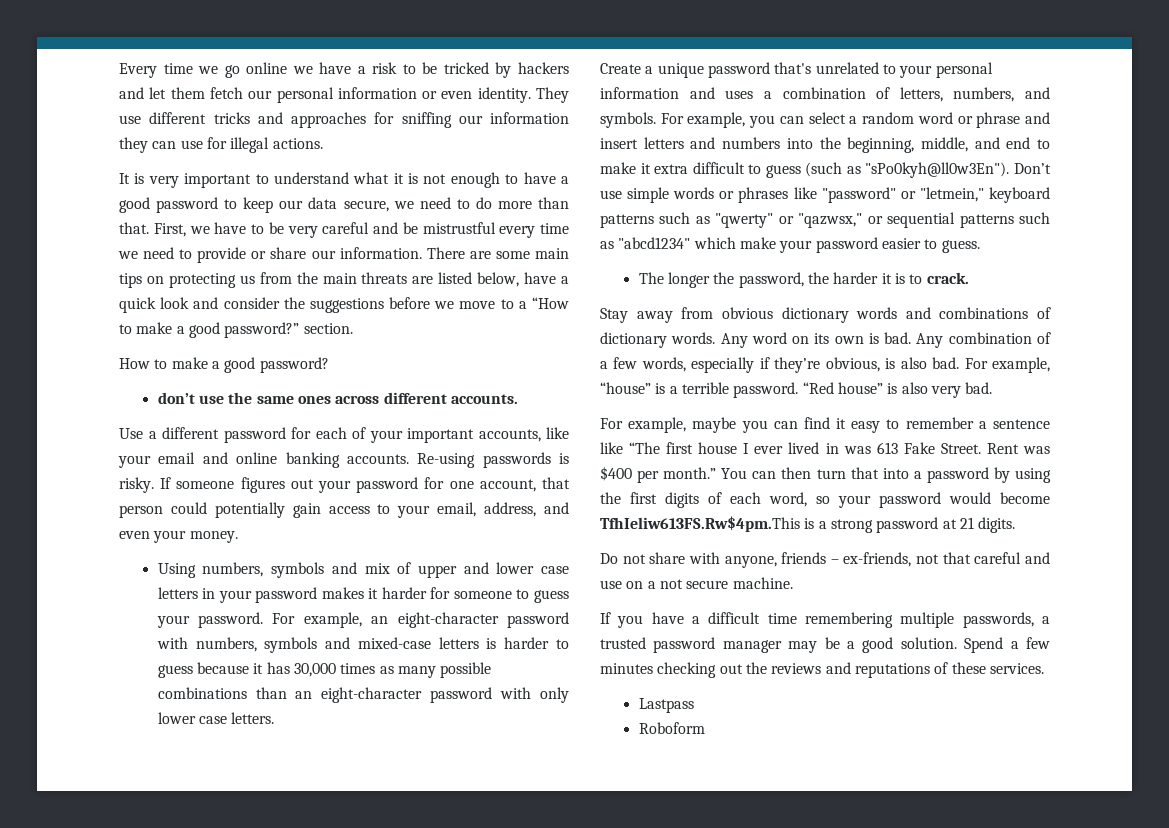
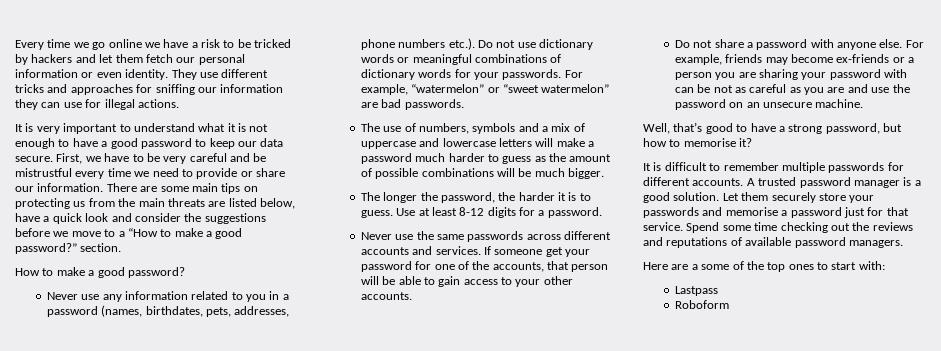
[343,197,569,212] [119,222,149,234] secure, we need to do more than that. -> [15,156,53,162] secure.
[157,392,518,404] [119,427,569,443] [118,452,569,468] [119,477,570,493] [119,502,570,518] [119,530,238,543] [157,562,357,578] don’t use the same ones across different accounts. // Use a different password for each of your important accounts, like your email and online banking accounts. Re-using passwords is risky. If someone figures out your password for one account, that person could potentially gain access to your email, address, and even your money. // Using numbers, symbols and -> [46,291,289,302] [46,305,290,317] [360,38,594,50] [360,54,562,65] [360,69,583,80] [360,84,610,95] [360,99,464,110] [360,123,549,134] Never use any information related to you in a password (names, birthdates, pets, addresses, phone numbers etc.). Do not use dictionary words or meaningful combinations of dictionary words for your passwords. For example, “watermelon” or “sweet watermelon” are bad passwords. // The use of numbers, symbols and a
[417,562,569,578] [157,587,569,603] [156,612,569,628] [156,637,569,653] [157,662,492,678] [157,687,569,703] [157,712,275,724] [600,62,993,78] [600,87,1050,102] [600,112,1050,128] [600,137,1050,153] [600,162,1051,178] [600,187,1050,203] [600,212,1050,228] [600,237,980,253] upper and lower case letters in your password makes it harder for someone to guess your password. For example, an eight-character password with numbers, symbols and mixed-case letters is harder to guess because it has 30,000 times as many possible combinations than an eight-character password with only lower case letters. // Create a unique password that's unrelated to your personal information and uses a combination of letters, numbers, and symbols. For example, you can select a random word or phrase and insert letters and numbers into the beginning, middle, and end to make it extra difficult to guess (such as "sPo0kyh@ll0w3En"). Don’t use simple words or phrases like "password" or "letmein," keyboard patterns such as "qwerty" or "qazwsx," or sequential patterns such as "abcd1234" which make your password easier to guess. -> [360,138,595,149] [360,153,612,164] [360,168,605,179] uppercase and lowercase letters will make a password much harder to guess as the amount of possible combinations will be much bigger.
[926,272,969,284] [600,307,1051,323] [600,332,1051,348] [600,357,1050,373] [600,382,993,398] [600,417,1050,433] [600,442,1050,454] [600,466,1051,483] [600,492,1050,508] [600,516,1016,533] [600,552,1050,568] [600,577,793,589] [600,612,1050,628] crack. // Stay away from obvious dictionary words and combinations of dictionary words. Any word on its own is bad. Any combination of a few words, especially if they’re obvious, is also bad. For example, “house” is a terrible password. “Red house” is also very bad. // For example, maybe you can find it easy to remember a sentence like “The first house I ever lived in was 613 Fake Street. Rent was $400 per month.” You can then turn that into a password by using the first digits of each word, so your password would become TfhIeliw613FS.Rw$4pm.This is a strong password at 21 digits. // Do not share with anyone, friends – ex-friends, not that careful and use on a not secure machine. // If you have a difficult time remembering multiple passwords, a -> [360,207,602,218] [360,231,612,242] [360,246,591,257] [360,261,609,272] [360,276,573,287] [360,292,412,300] [674,39,924,50] [674,54,915,65] [674,69,908,80] [674,84,910,95] [674,99,864,110] [643,122,902,134] [643,138,753,147] [643,162,904,173] [643,177,755,186] guess. Use at least 8-12 digits for a password. // Never use the same passwords across different accounts and services. If someone get your password for one of the accounts, that person will be able to gain access to your other accounts. // Do not share a password with anyone else. For example, friends may become ex-friends or a person you are sharing your password with can be not as careful as you are and use the password on an unsecure machine. // Well, that’s good to have a strong password, but how to memorise it? // It is difficult to remember multiple passwords for different accounts. A
[788,637,840,653] may be -> [903,177,912,186] is
[964,637,1050,653] [600,663,653,674] Spend a few minutes -> [722,192,875,203] [643,207,909,218] [643,222,778,233] Let them securely store your passwords and memorise a password just for that service. Spend some time
[951,662,1044,674] these services. -> [745,237,903,248] [643,261,885,272] available password managers. // Here are a some of the top ones to start with:

